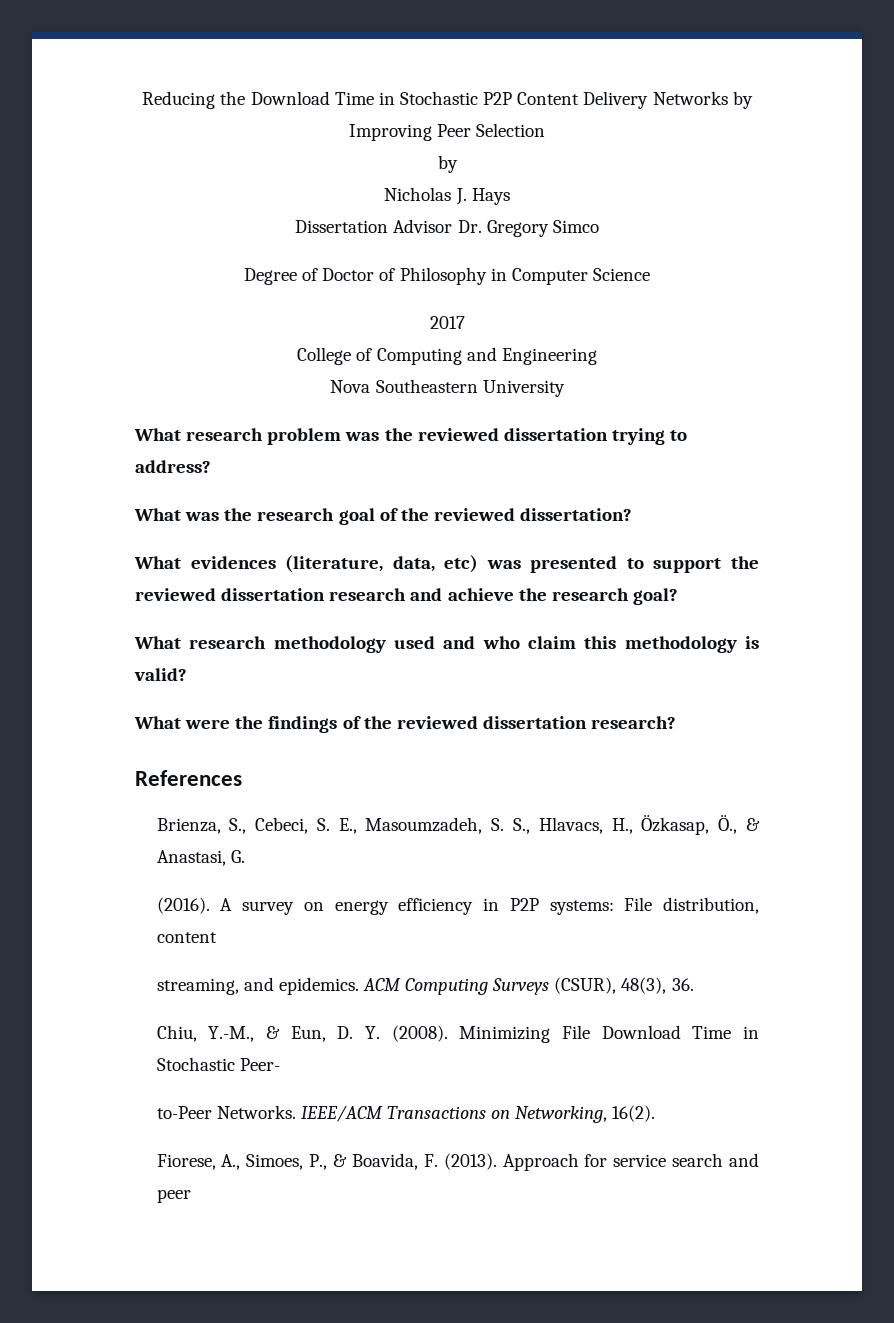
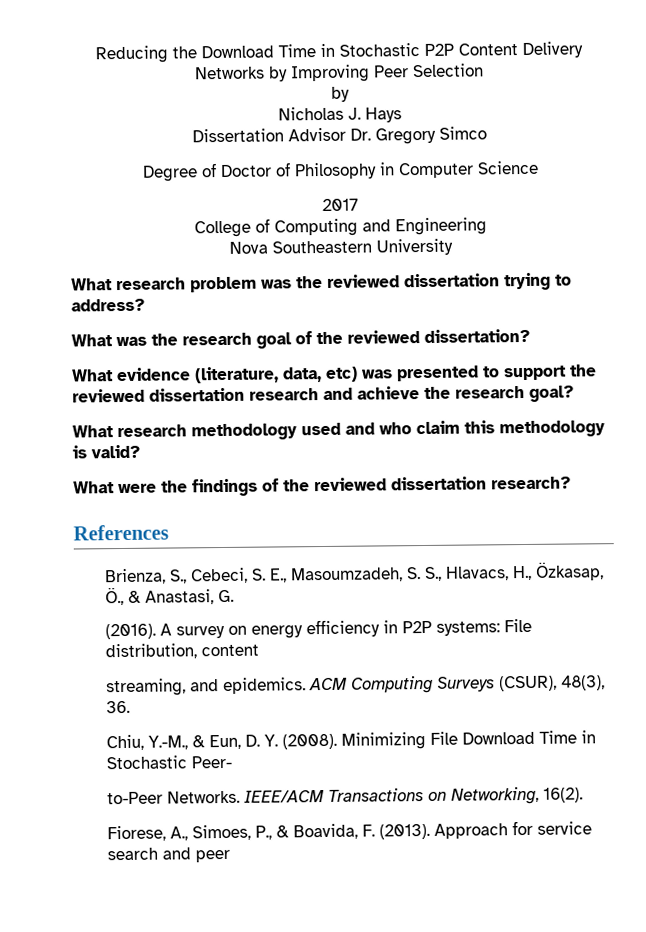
[190,556,276,569] evidences -> [117,367,191,382] evidence

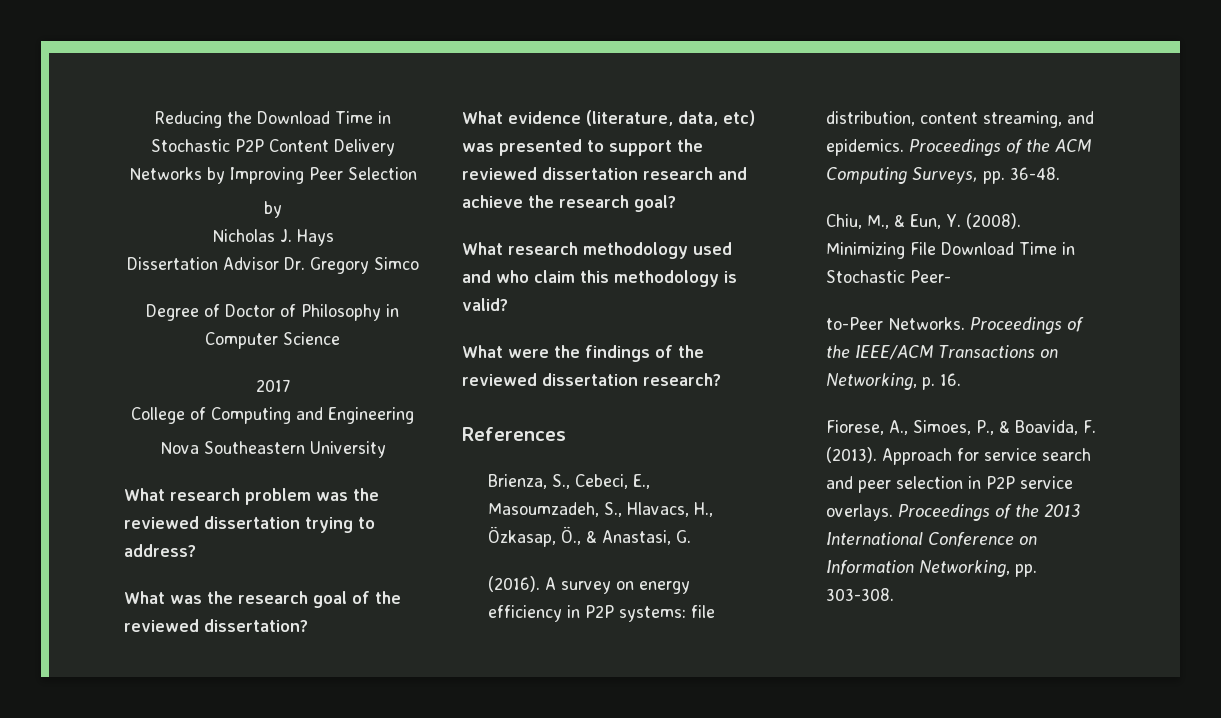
[252,568,267,581] S. -> (628, 481) none
[407,567,422,580] S. -> (599, 509) none
[504,618,533,633] File -> [690,605,715,618] file
(260, 650) // -> (978, 118) none
[309,675,606,694] [106,700,131,714] ACM Computing Surveys (CSUR), 48(3), 36. -> [908,139,1091,156] [825,167,1060,184] Proceedings of the ACM Computing Surveys, pp. 36-48.
[148,735,189,750] Y.-M., -> [866,215,889,229] M.,
[245,734,261,747] D. -> (941, 221) none
(241, 797) none -> [969,317,1084,334] [825,345,850,358] Proceedings of the
[543,787,584,803] 16(2). -> [921,373,961,390] p. 16.
(231, 856) none -> [895,476,1073,489] [825,504,1080,521] [825,532,1037,547] [825,560,1037,577] [825,588,894,601] selection in P2P service overlays. Proceedings of the 2013 International Conference on Information Networking, pp. 303-308.

